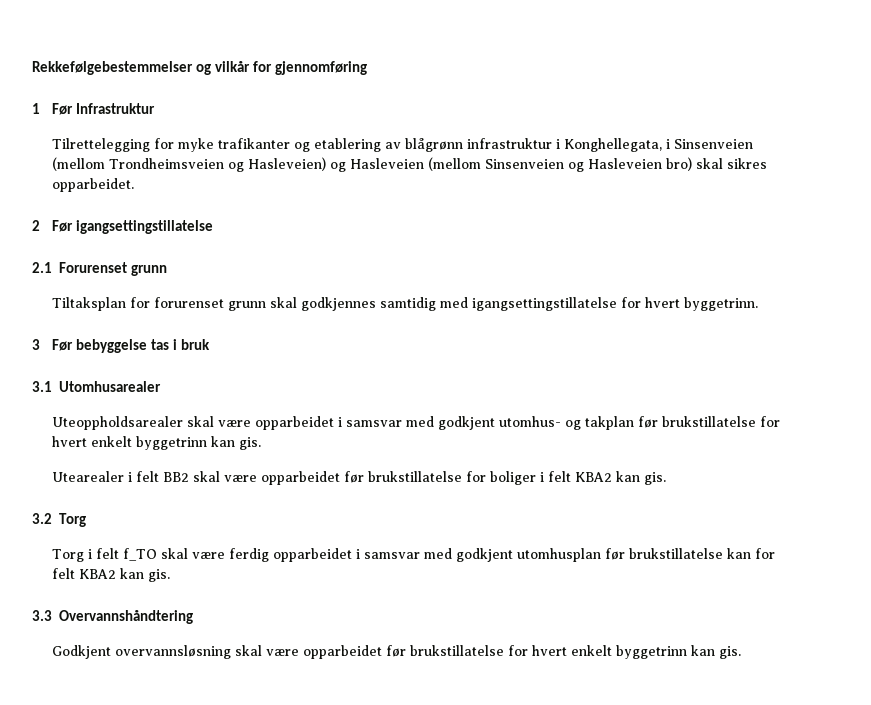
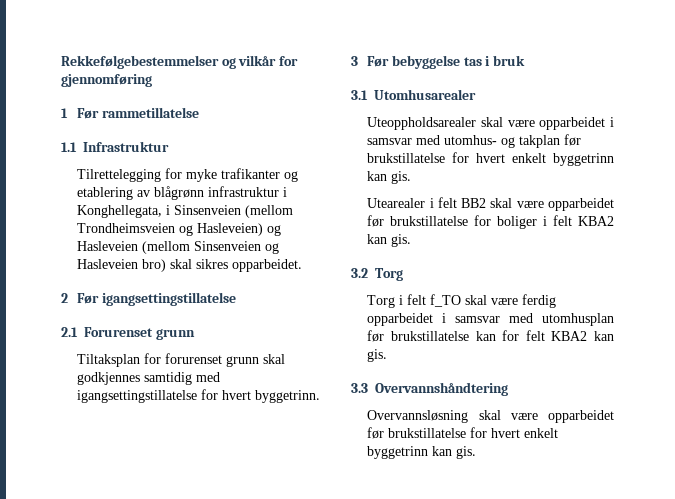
(73, 109) none -> [101,107,199,118] [61,142,77,152] rammetillatelse // 1.1
[437,416,495,430] godkjent -> (441, 140) none
[455,548,513,562] godkjent -> (534, 318) none
[51,645,231,659] Godkjent overvannsløsning -> [367,410,469,423] Overvannsløsning

